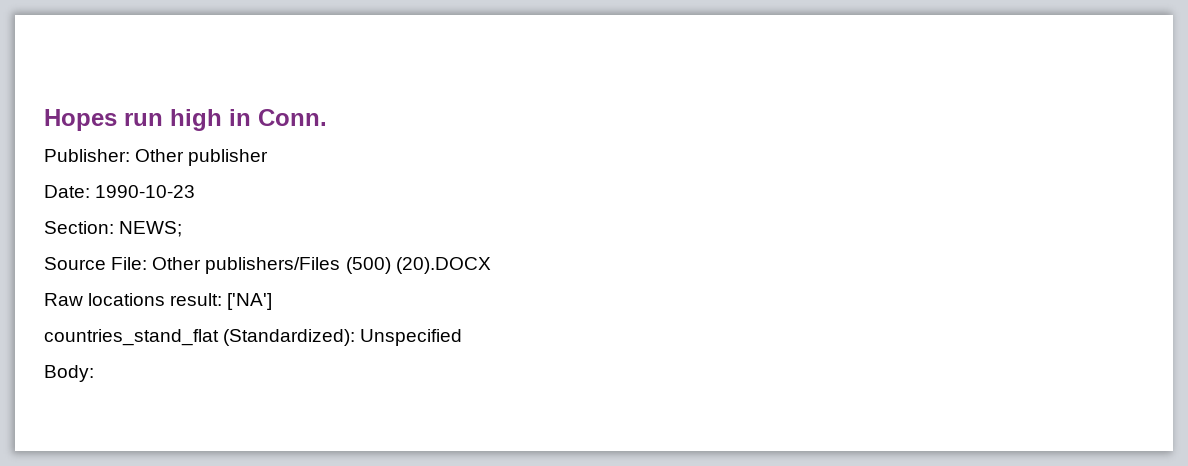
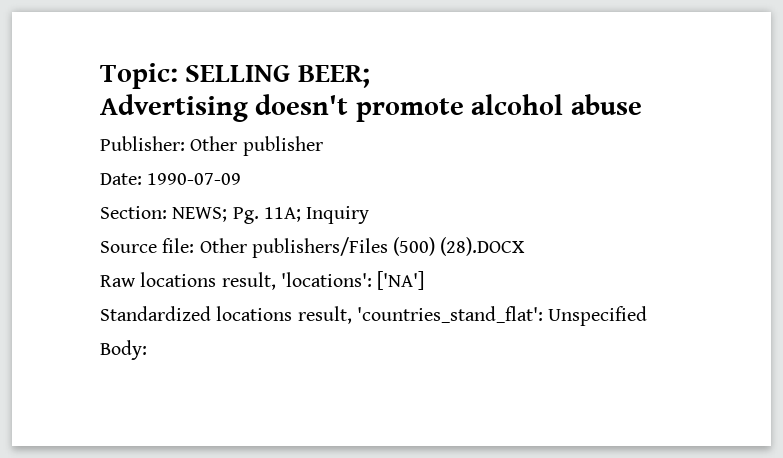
[44,109,327,131] Hopes run high in Conn. -> [100,63,370,89] [100,94,642,122] Topic: SELLING BEER; // Advertising doesn't promote alcohol abuse
[95,185,196,198] 1990-10-23 -> [147,173,242,185] 1990-07-09
(183, 229) none -> [232,206,370,224] Pg. 11A; Inquiry
[111,257,148,270] File: -> [162,238,195,253] file:
[395,257,491,274] (20).DOCX -> [440,237,526,256] (28).DOCX
[170,293,223,306] result: -> [221,272,372,290] result, 'locations':
[44,329,356,346] countries_stand_flat (Standardized): -> [100,306,543,324] Standardized locations result, 'countries_stand_flat':

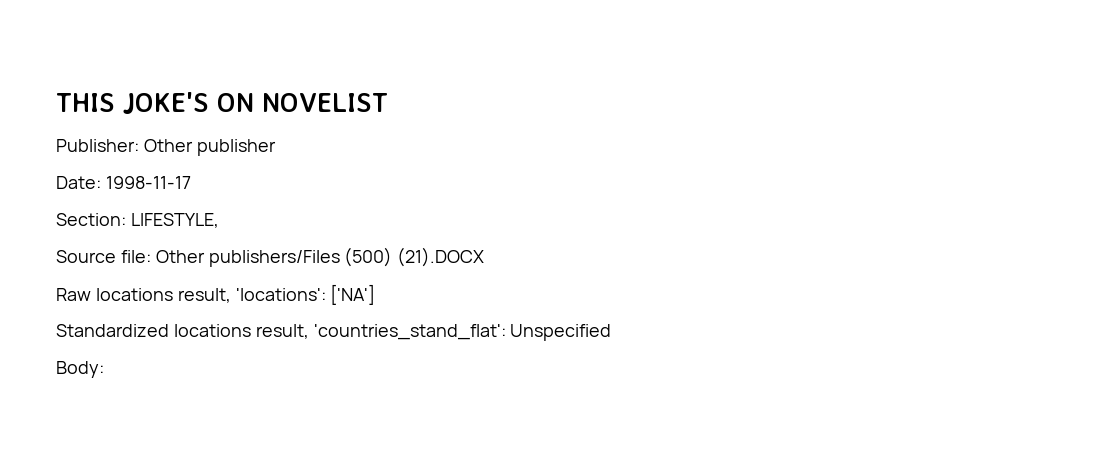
[100,63,370,89] [100,94,642,122] Topic: SELLING BEER; // Advertising doesn't promote alcohol abuse -> [56,92,388,114] THIS JOKE'S ON NOVELIST
[147,173,242,185] 1990-07-09 -> [105,176,191,189] 1998-11-17
[172,206,370,224] NEWS; Pg. 11A; Inquiry -> [130,213,219,228] LIFESTYLE,
[440,237,526,256] (28).DOCX -> [397,247,485,267] (21).DOCX

